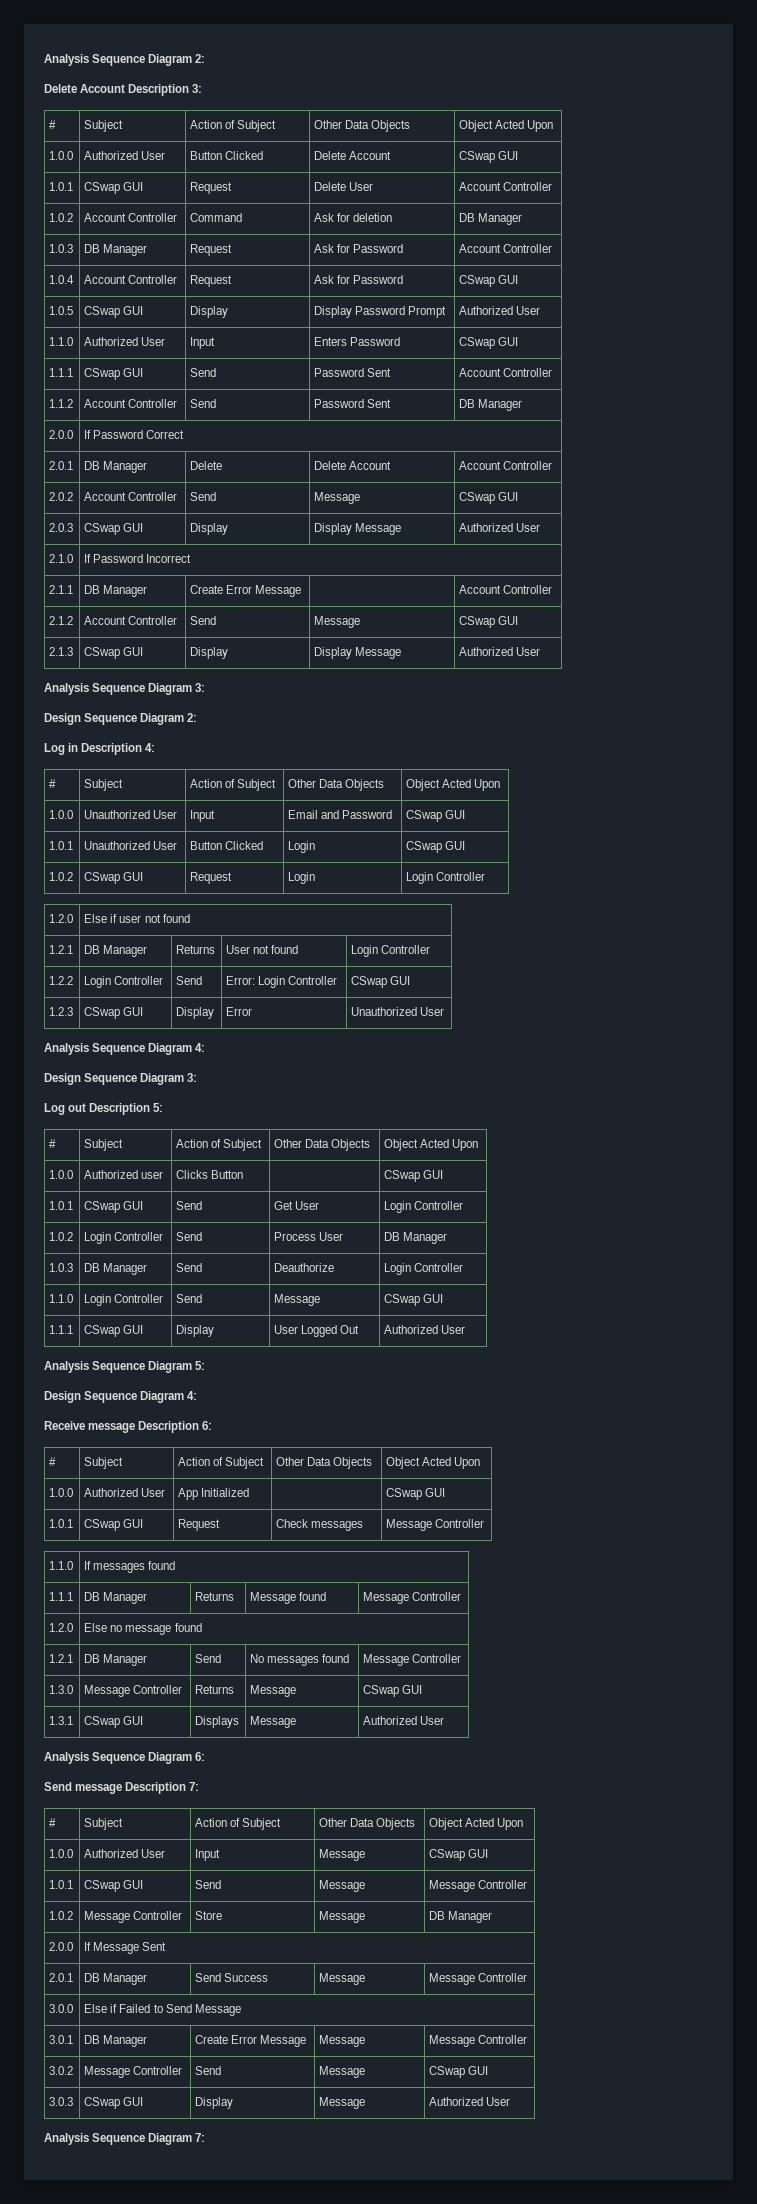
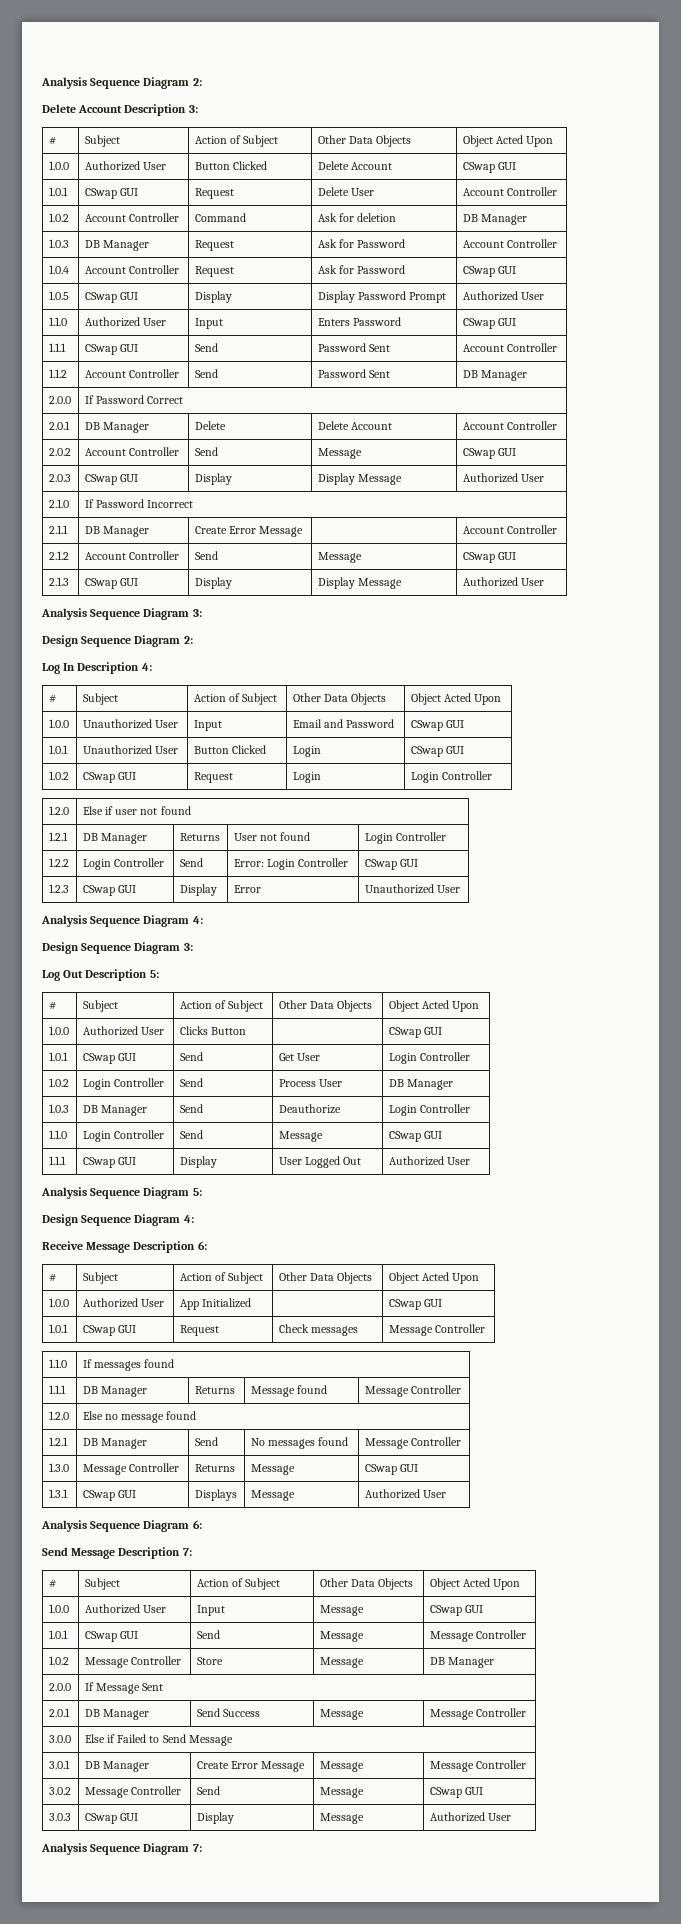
[68,743,79,752] in -> [63,663,76,671] In
[68,1103,87,1112] out -> [63,970,84,978] Out
[141,1171,164,1179] user -> [140,1027,164,1035] User
[88,1423,136,1433] message -> [86,1242,131,1253] Message
[75,1784,123,1794] message -> [71,1548,116,1559] Message

